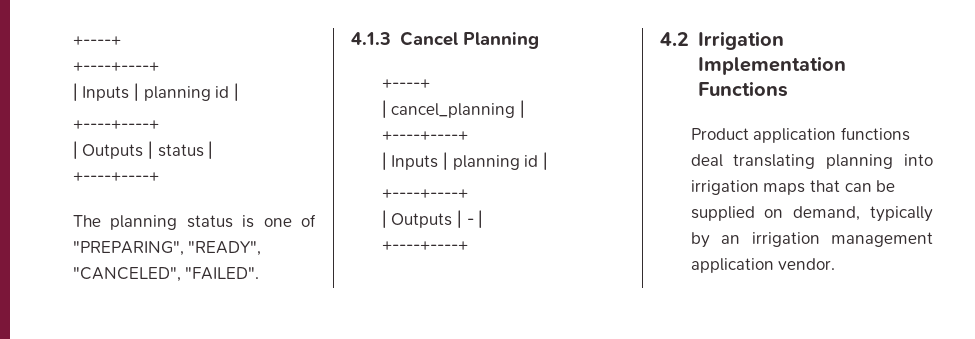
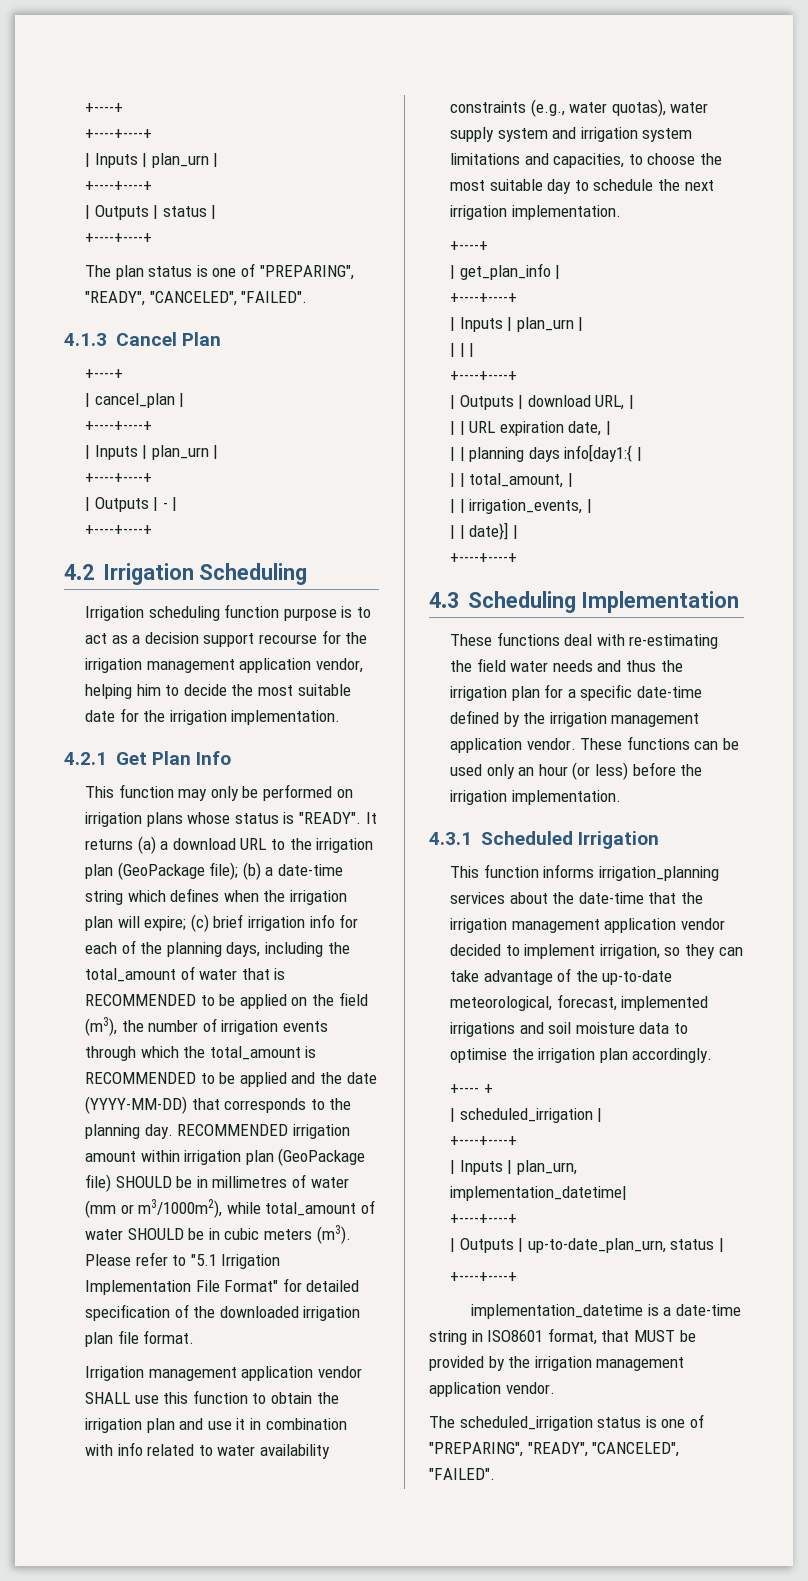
[143,86,230,101] planning id -> [151,153,209,168] plan_urn
[110,215,178,230] planning -> [115,265,144,280] plan
[462,32,539,49] [381,79,430,89] [381,100,525,118] [381,131,468,141] [381,152,539,170] Planning // +----+ // | cancel_planning | // +----+----+ // | Inputs | planning id -> [181,332,221,346] [85,369,124,379] [85,393,185,408] [85,421,153,431] [85,445,209,460] Plan // +----+ // | cancel_plan | // +----+----+ // | Inputs | plan_urn
[697,56,846,75] [697,81,788,97] [690,127,910,143] [690,154,933,169] [690,180,896,195] [690,206,933,222] [690,232,933,248] [690,258,836,273] Implementation Functions // Product application functions deal translating planning into irrigation maps that can be supplied on demand, typically by an irrigation management application vendor. -> [199,563,308,585] [85,604,371,621] [85,630,368,647] [85,658,363,673] [85,684,351,699] [85,708,341,725] [64,751,231,765] [85,784,353,801] [85,812,377,827] [85,836,374,854] [85,862,343,880] [85,888,347,905] [85,914,359,932] [85,940,350,957] [85,966,286,982] [85,992,368,1009] [85,1017,328,1036] [85,1046,317,1061] [85,1072,377,1087] [85,1096,352,1114] [85,1124,350,1139] [85,1148,366,1166] [85,1174,349,1192] [85,1199,375,1218] [85,1225,351,1244] [85,1252,281,1269] [85,1278,360,1295] [85,1304,361,1321] [85,1330,195,1347] [85,1366,362,1381] [85,1390,339,1404] [85,1418,347,1433] [85,1442,330,1459] [450,99,709,117] [450,127,693,142] [450,153,722,168] [450,179,714,194] [450,205,621,220] [450,241,489,251] [450,263,561,280] [450,293,518,303] [450,317,584,332] [450,343,475,357] [450,371,518,381] [450,395,634,410] [450,421,611,436] [450,444,642,462] [450,473,573,488] [450,499,592,514] [450,522,518,540] [450,553,518,563] [429,591,740,613] [450,632,719,649] [450,658,683,672] [450,684,702,701] [450,710,700,727] [450,736,739,753] [450,762,703,780] [450,790,621,805] [429,831,659,849] [450,864,719,881] [450,892,703,904] [450,918,725,933] [450,944,743,959] [450,968,673,985] [450,994,709,1011] [450,1022,688,1037] [450,1048,713,1063] [450,1084,493,1094] [450,1108,603,1123] [450,1136,518,1146] [450,1160,577,1175] [450,1186,628,1201] [450,1214,518,1224] [450,1238,724,1253] [450,1272,518,1282] [470,1304,741,1319] [429,1328,696,1345] [429,1356,685,1371] [429,1382,555,1397] [429,1414,704,1431] [429,1442,680,1457] [429,1468,495,1480] Scheduling // Irrigation scheduling function purpose is to act as a decision support recourse for the irrigation management application vendor, helping him to decide the most suitable date for the irrigation implementation. // 4.2.1 Get Plan Info // This function may only be performed on irrigation plans whose status is "READY". It returns (a) a download URL to the irrigation plan (GeoPackage file); (b) a date-time string which defines when the irrigation plan will expire; (c) brief irrigation info for each of the planning days, including the total_amount of water that is RECOMMENDED to be applied on the field (m3), the number of irrigation events through which the total_amount is RECOMMENDED to be applied and the date (YYYY-MM-DD) that corresponds to the planning day. RECOMMENDED irrigation amount within irrigation plan (GeoPackage file) SHOULD be in millimetres of water (mm or m3/1000m2), while total_amount of water SHOULD be in cubic meters (m3). Please refer to "5.1 Irrigation Implementation File Format" for detailed specification of the downloaded irrigation plan file format. // Irrigation management application vendor SHALL use this function to obtain the irrigation plan and use it in combination with info related to water availability constraints (e.g., water quotas), water supply system and irrigation system limitations and capacities, to choose the most suitable day to schedule the next irrigation implementation. // +----+ // | get_plan_info | // +----+----+ // | Inputs | plan_urn | // | | | // +----+----+ // | Outputs | download URL, | // | | URL expiration date, | // | | planning days info[day1:{ | // | | total_amount, | // | | irrigation_events, | // | | date}] | // +----+----+ // 4.3 Scheduling Implementation // These functions deal with re-estimating the field water needs and thus the irrigation plan for a specific date-time defined by the irrigation management application vendor. These functions can be used only an hour (or less) before the irrigation implementation. // 4.3.1 Scheduled Irrigation // This function informs irrigation_planning services about the date-time that the irrigation management application vendor decided to implement irrigation, so they can take advantage of the up-to-date meteorological, forecast, implemented irrigations and soil moisture data to optimise the irrigation plan accordingly. // +---- + // | scheduled_irrigation | // +----+----+ // | Inputs | plan_urn, implementation_datetime| // +----+----+ // | Outputs | up-to-date_plan_urn, status | // +----+----+ // implementation_datetime is a date-time string in ISO8601 format, that MUST be provided by the irrigation management application vendor. // The scheduled_irrigation status is one of "PREPARING", "READY", "CANCELED", "FAILED".

